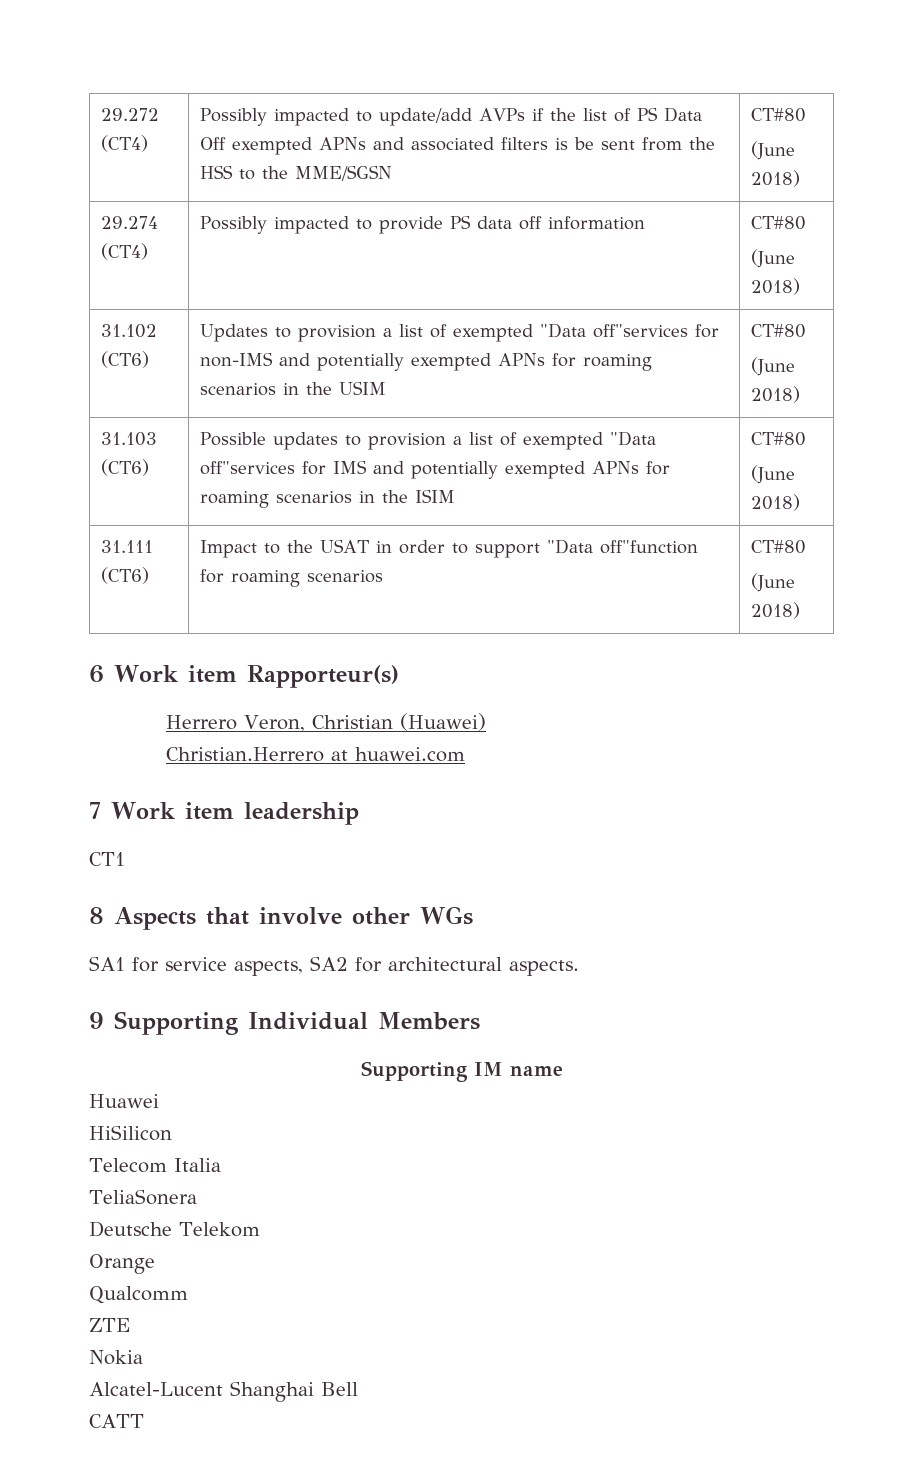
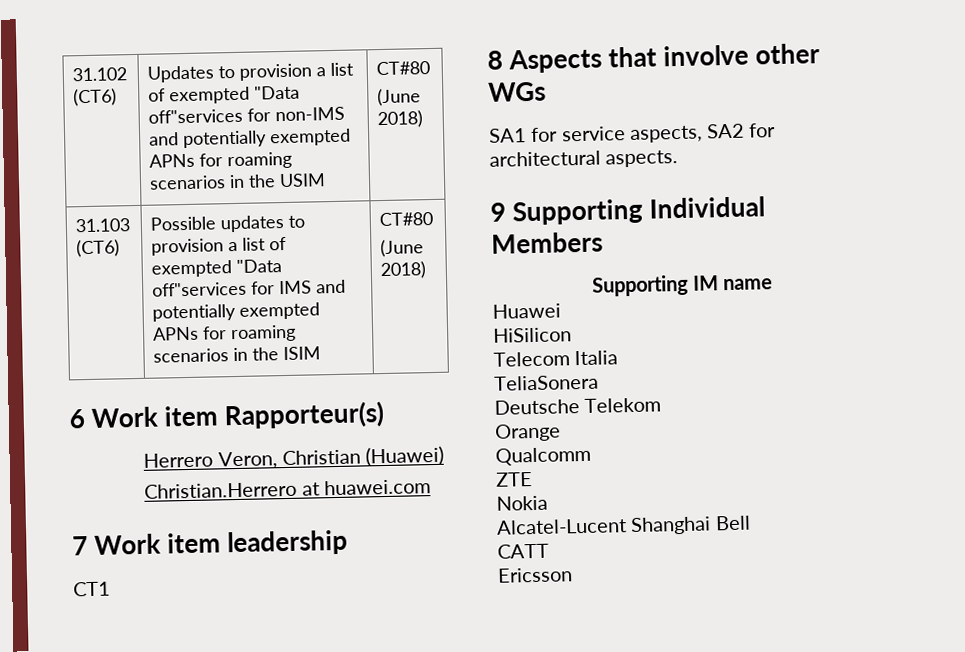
[100,108,159,121] [100,135,148,152] [199,107,702,126] [199,137,715,155] [199,165,392,181] [750,108,806,122] [750,141,795,160] [750,170,800,187] [100,216,158,229] [100,243,148,260] [199,215,645,234] [750,216,806,230] [750,249,795,268] [750,278,800,295] 29.272 (CT4) | Possibly impacted to update/add AVPs if the list of PS Data Off exempted APNs and associated filters is be sent from the HSS to the MME/SGSN | CT#80 // (June 2018) // 29.274 (CT4) | Possibly impacted to provide PS data off information | CT#80 // (June 2018) // -> (71, 74) none
[100,540,153,553] [100,567,149,584] [199,539,698,558] [199,569,383,587] [750,540,806,554] [750,573,795,592] [750,602,800,619] // 31.111 (CT6) | Impact to the USAT in order to support "Data off"function for roaming scenarios | CT#80 // (June 2018) -> (427, 270) none
(144, 1421) none -> [497,567,573,583] // Ericsson

